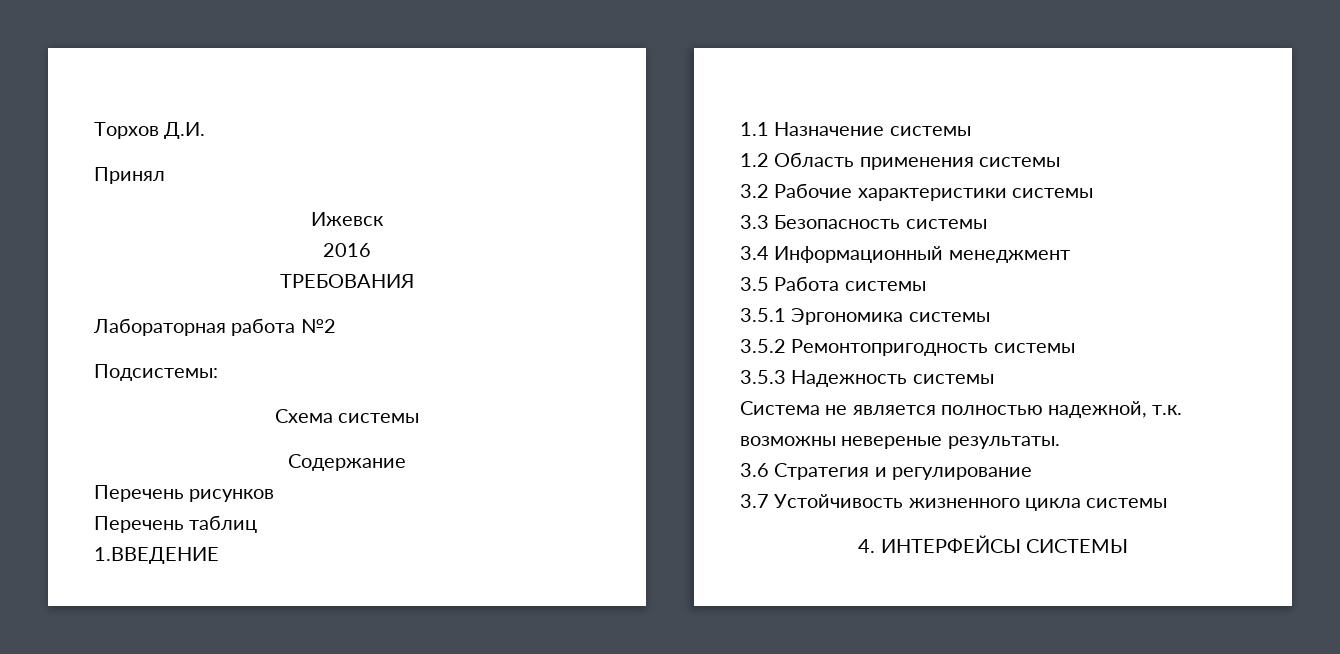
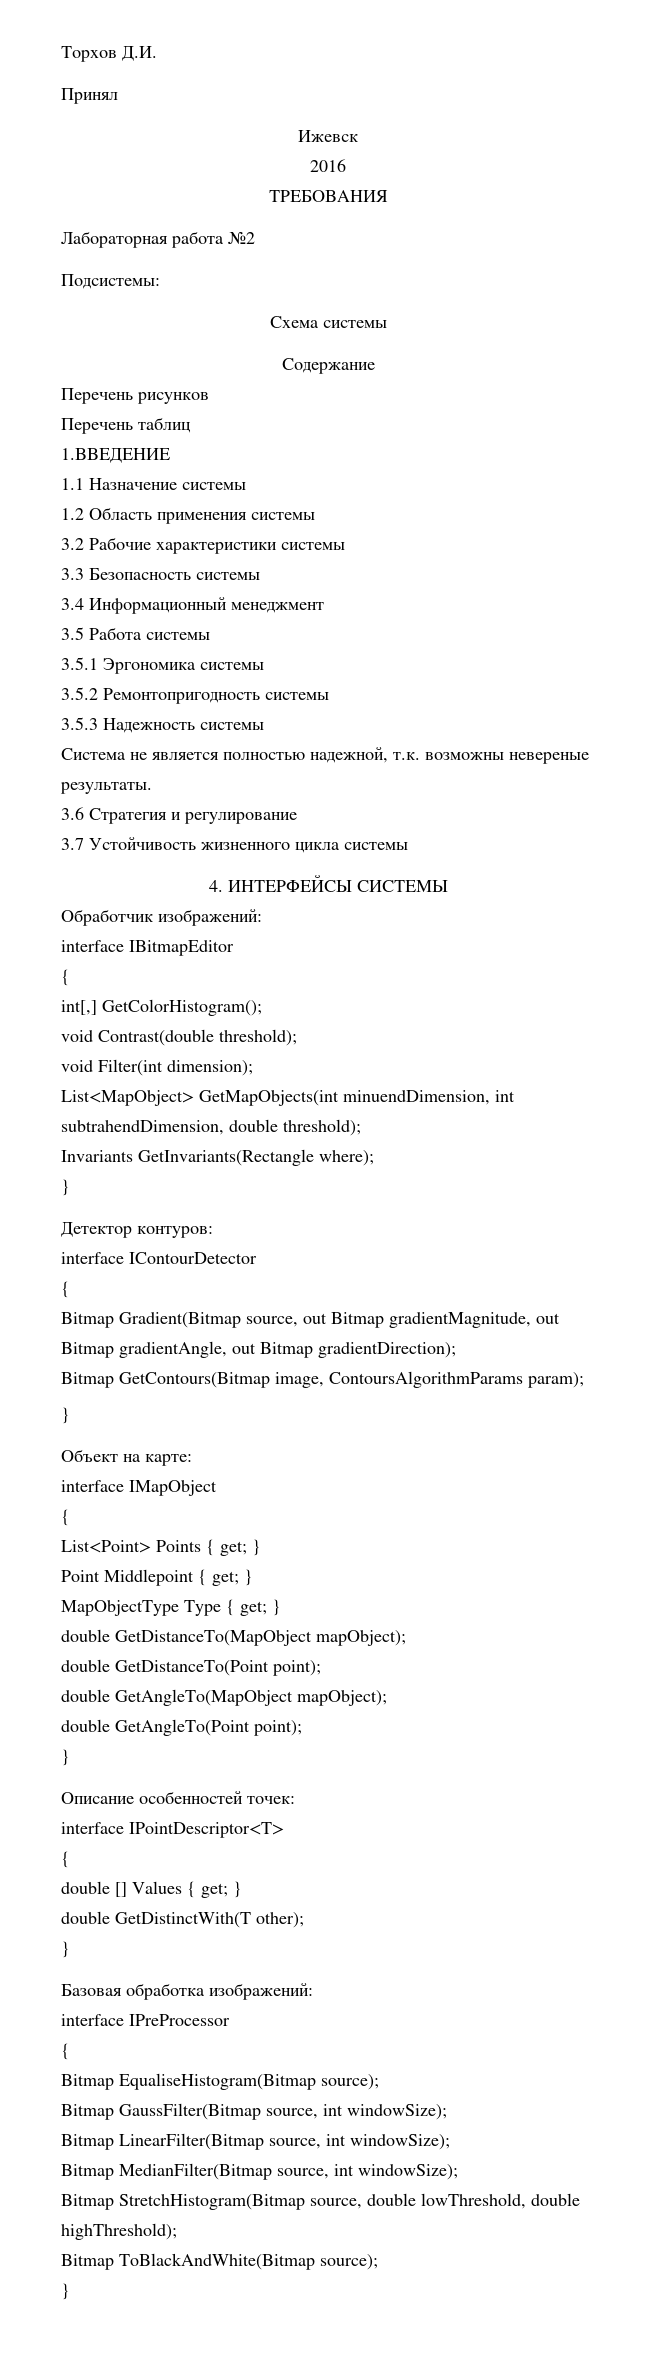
(1128, 546) none -> [61,909,262,926] [61,940,234,956] [61,969,70,986] [61,999,262,1016] [61,1029,297,1046] [61,1059,253,1076] [61,1090,515,1106] [61,1119,361,1136] [61,1149,374,1166] [61,1179,70,1196] [61,1222,213,1238] [61,1252,257,1264] [61,1281,70,1298] [61,1312,560,1328] [61,1341,456,1358] [61,1371,584,1388] [61,1407,70,1424] [61,1449,192,1466] [61,1480,217,1496] [61,1509,70,1526] [61,1539,261,1556] [61,1569,253,1586] [61,1599,281,1616] [61,1629,406,1646] [61,1659,321,1676] [61,1689,387,1706] [61,1719,302,1736] [61,1749,70,1766] [61,1791,295,1804] [61,1822,284,1838] [61,1851,70,1868] [61,1881,242,1898] [61,1911,304,1928] [61,1941,70,1958] [61,1983,313,2000] [61,2014,230,2026] [61,2043,70,2060] [61,2073,379,2090] [61,2103,447,2120] [61,2133,450,2150] [61,2163,458,2180] [61,2193,580,2210] [61,2223,177,2240] [61,2253,378,2270] [61,2283,70,2300] // Обработчик изображений: // interface IBitmapEditor // { // int[,] GetColorHistogram(); // void Contrast(double threshold); // void Filter(int dimension); // List<MapObject> GetMapObjects(int minuendDimension, int subtrahendDimension, double threshold); // Invariants GetInvariants(Rectangle where); // } // Детектор контуров: // interface IContourDetector // { // Bitmap Gradient(Bitmap source, out Bitmap gradientMagnitude, out Bitmap gradientAngle, out Bitmap gradientDirection); // Bitmap GetContours(Bitmap image, ContoursAlgorithmParams param); // } // Объект на карте: // interface IMapObject // { // List<Point> Points { get; } // Point Middlepoint { get; } // MapObjectType Type { get; } // double GetDistanceTo(MapObject mapObject); // double GetDistanceTo(Point point); // double GetAngleTo(MapObject mapObject); // double GetAngleTo(Point point); // } // Описание особенностей точек: // interface IPointDescriptor<T> // { // double [] Values { get; } // double GetDistinctWith(T other); // } // Базовая обработка изображений: // interface IPreProcessor // { // Bitmap EqualiseHistogram(Bitmap source); // Bitmap GaussFilter(Bitmap source, int windowSize); // Bitmap LinearFilter(Bitmap source, int windowSize); // Bitmap MedianFilter(Bitmap source, int windowSize); // Bitmap StretchHistogram(Bitmap source, double lowThreshold, double highThreshold); // Bitmap ToBlackAndWhite(Bitmap source); // }

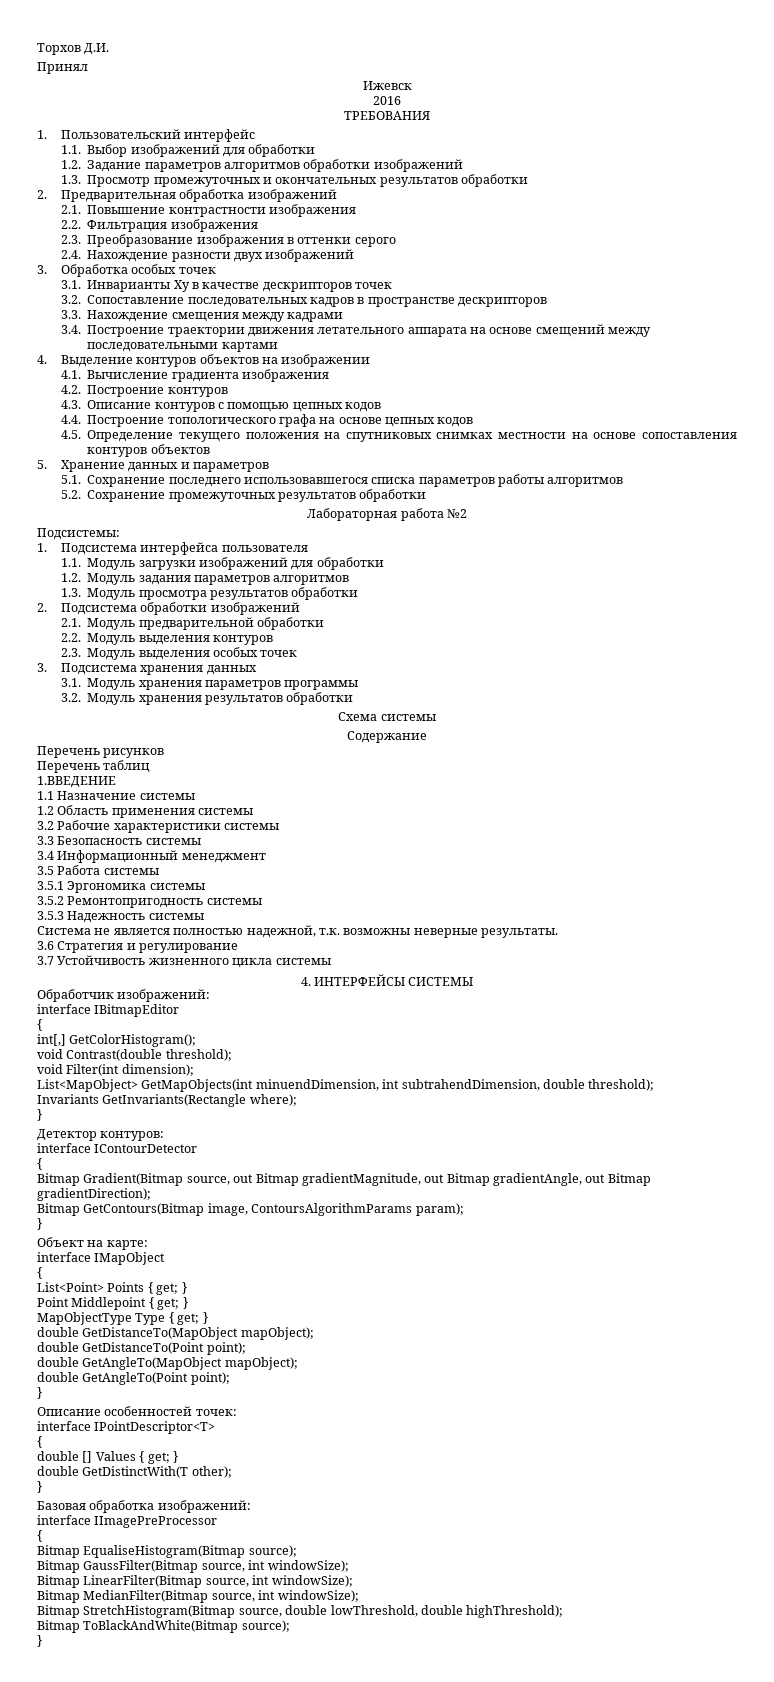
[61,231,255,248] [61,274,160,289] Лабораторная работа №2 // Подсистемы: -> [37,129,256,142] [60,144,316,157] [60,159,463,172] [60,174,529,187] [37,189,337,202] [60,204,356,217] [60,219,258,232] [60,234,396,247] [60,249,355,262] [37,264,216,277] [60,280,393,292] [60,295,548,307] [60,310,344,322] [60,324,652,337] [87,342,278,352] [37,354,371,367] [60,369,329,382] [60,385,228,397] [60,400,382,412] [60,414,474,427] [60,430,738,442] [87,444,210,457] [37,460,270,472] [60,474,624,487] [60,489,427,502] [307,508,467,521] [37,528,120,540] [37,542,308,555] [60,557,384,570] [60,573,350,585] [60,587,359,600] [37,602,300,615] [60,617,324,630] [60,633,273,645] [60,647,298,660] [37,663,257,675] [60,678,359,690] [60,692,354,705] 1. Пользовательский интерфейс // 1.1. Выбор изображений для обработки // 1.2. Задание параметров алгоритмов обработки изображений // 1.3. Просмотр промежуточных и окончательных результатов обработки // 2. Предварительная обработка изображений // 2.1. Повышение контрастности изображения // 2.2. Фильтрация изображения // 2.3. Преобразование изображения в оттенки серого // 2.4. Нахождение разности двух изображений // 3. Обработка особых точек // 3.1. Инварианты Ху в качестве дескрипторов точек // 3.2. Сопоставление последовательных кадров в пространстве дескрипторов // 3.3. Нахождение смещения между кадрами // 3.4. Построение траектории движения летательного аппарата на основе смещений между последовательными картами // 4. Выделение контуров объектов на изображении // 4.1. Вычисление градиента изображения // 4.2. Построение контуров // 4.3. Описание контуров с помощью цепных кодов // 4.4. Построение топологического графа на основе цепных кодов // 4.5. Определение текущего положения на спутниковых снимках местности на основе сопоставления контуров объектов // 5. Хранение данных и параметров // 5.1. Сохранение последнего использовавшегося списка параметров работы алгоритмов // 5.2. Сохранение промежуточных результатов обработки // Лабораторная работа №2 // Подсистемы: // 1. Подсистема интерфейса пользователя // 1.1. Модуль загрузки изображений для обработки // 1.2. Модуль задания параметров алгоритмов // 1.3. Модуль просмотра результатов обработки // 2. Подсистема обработки изображений // 2.1. Модуль предварительной обработки // 2.2. Модуль выделения контуров // 2.3. Модуль выделения особых точек // 3. Подсистема хранения данных // 3.1. Модуль хранения параметров программы // 3.2. Модуль хранения результатов обработки
[509,752,589,764] невереные -> [413,928,478,938] неверные
[129,2014,230,2026] IPreProcessor -> [94,1516,218,1528] IImagePreProcessor

